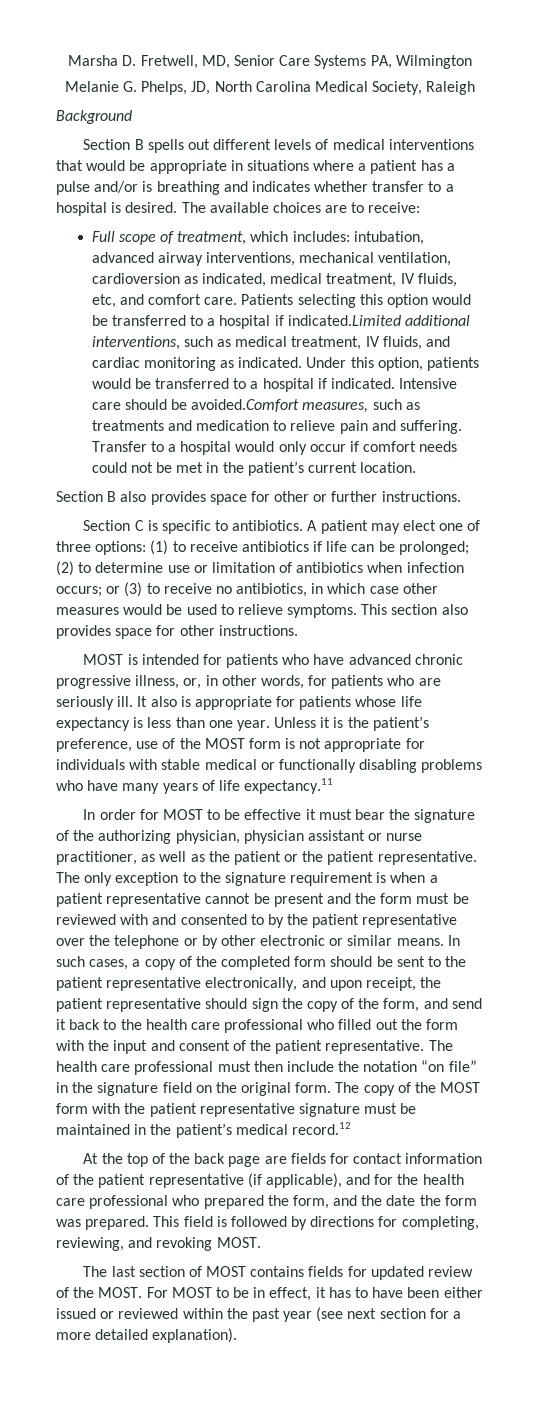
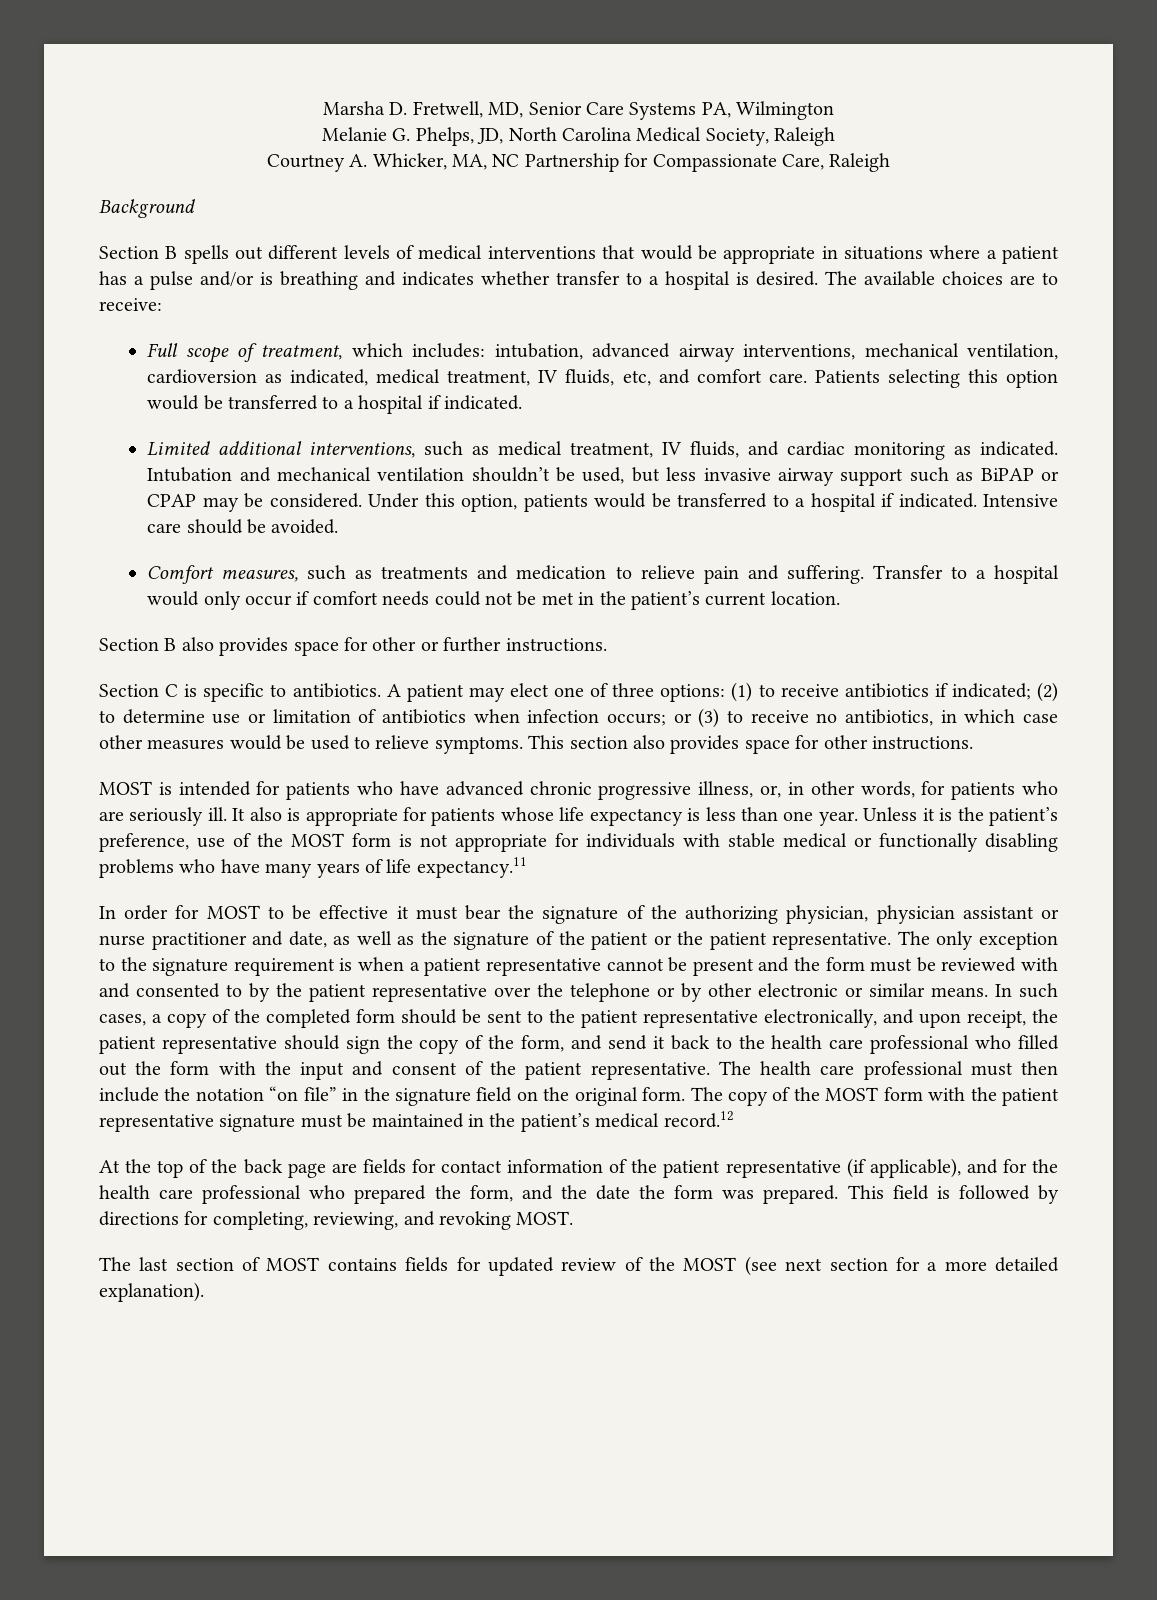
(476, 88) none -> [266,153,891,172] // Courtney A. Whicker, MA, NC Partnership for Compassionate Care, Raleigh
[287,315,401,326] indicated.Limited -> [443,395,522,410] [147,441,211,456] indicated. // Limited
(303, 362) none -> [147,467,1059,486] [147,493,362,512] Intubation and mechanical ventilation shouldn’t be used, but less invasive airway support such as BiPAP or CPAP may be considered.
[191,399,300,412] avoided.Comfort -> [271,519,339,534] [147,565,215,584] avoided. // Comfort
[326,541,469,555] life can be prolonged; -> [951,683,1031,700] indicated;
[56,851,137,865] practitioner, -> [151,931,327,950] practitioner and date,
(230, 856) none -> [453,931,585,950] signature of the
[98,1287,483,1301] [56,1308,313,1322] MOST. For MOST to be in effect, it has to have been either issued or reviewed within the past year -> [683,1257,737,1271] MOST

